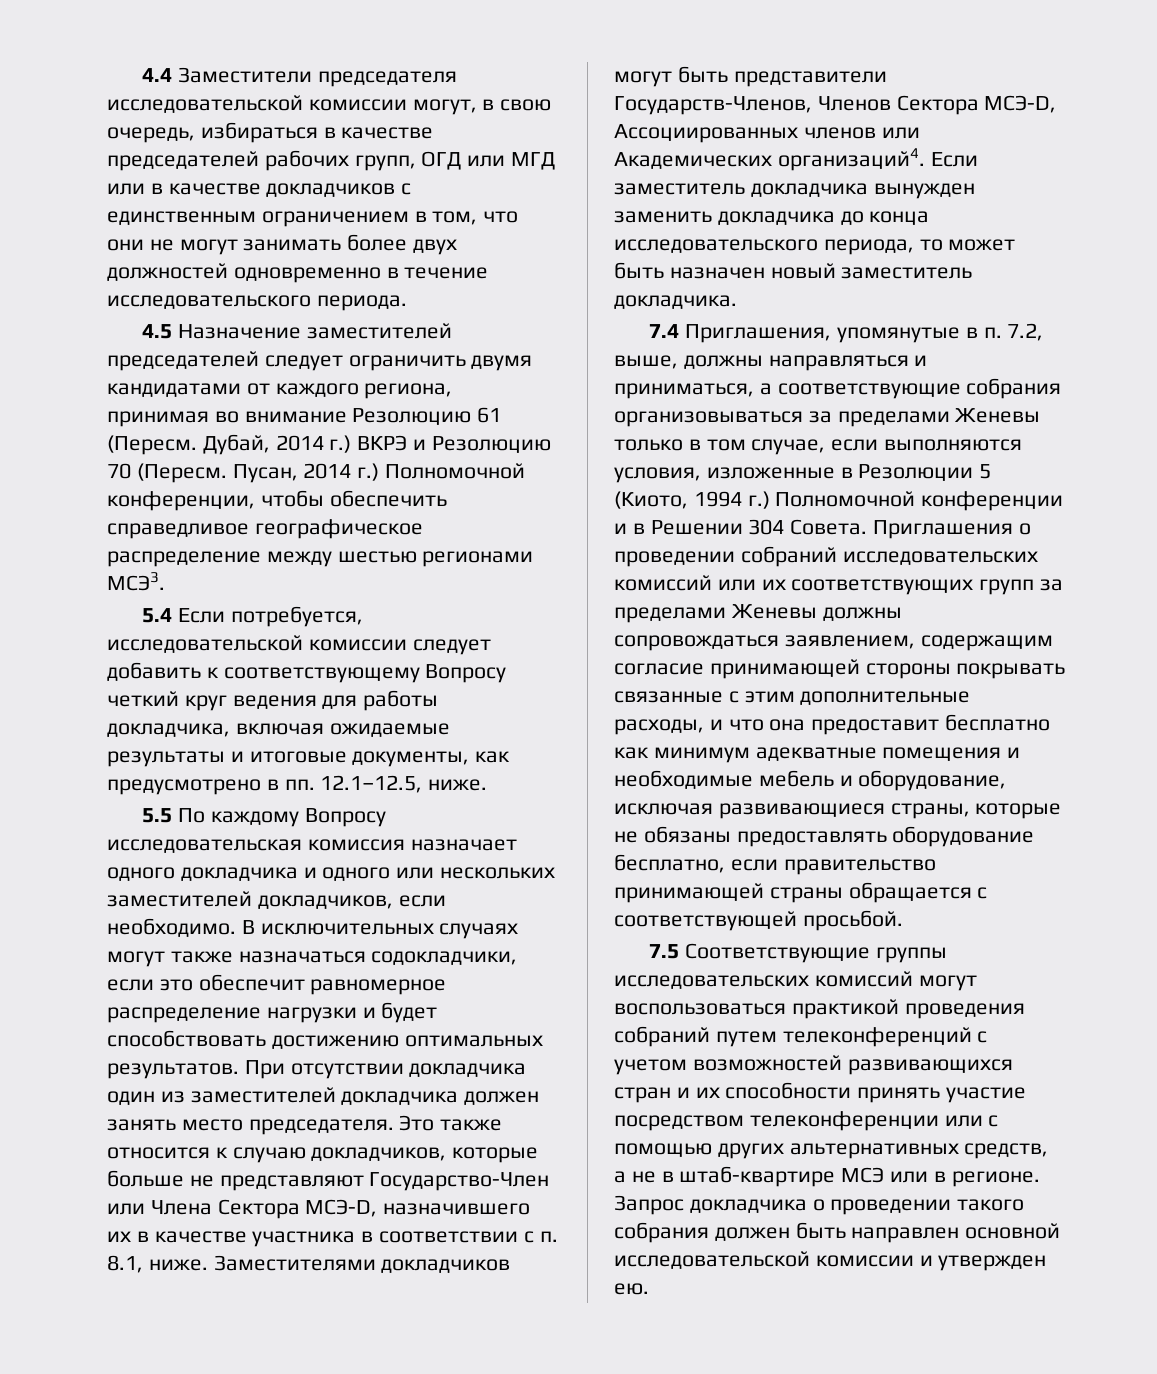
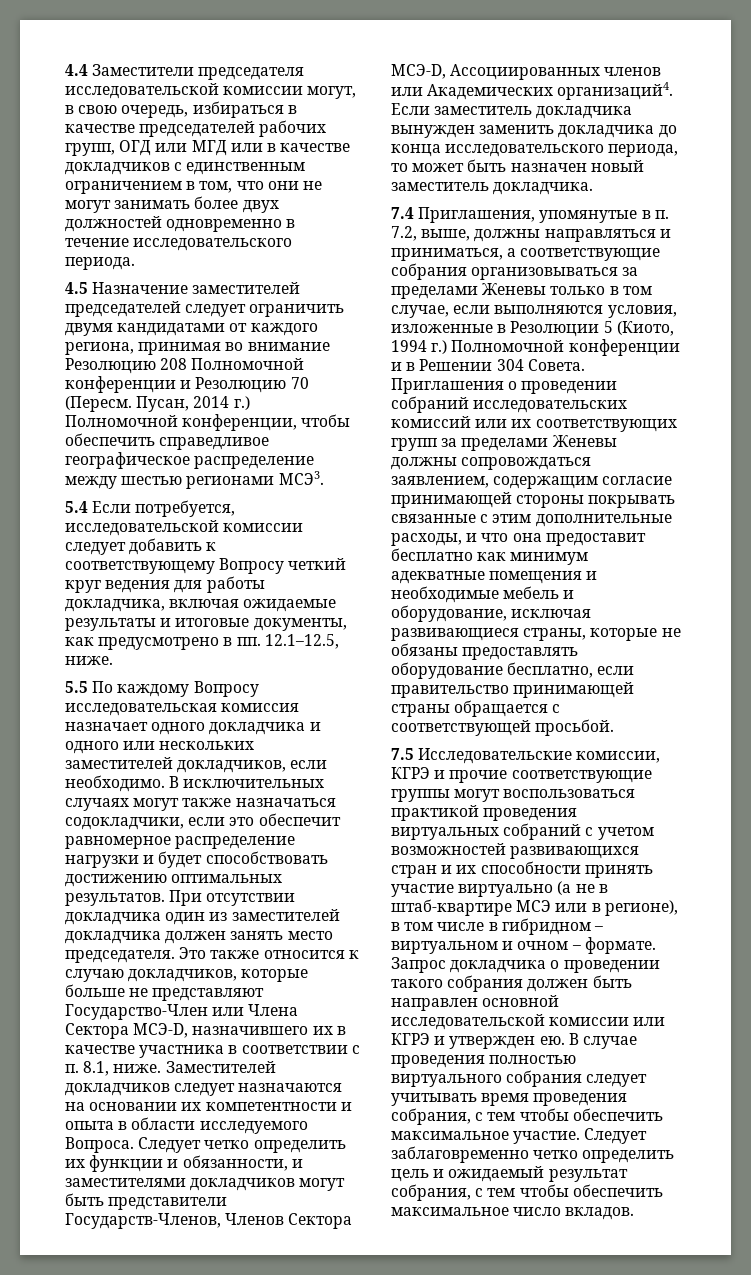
[477,407,502,423] [107,434,408,455] 61 (Пересм. Дубай, 2014 г.) ВКРЭ -> [160,358,305,370] [65,376,176,393] 208 Полномочной конференции
[213,1255,376,1271] Заместителями -> [165,1061,276,1073] [65,1083,343,1096] [65,1102,352,1111] [65,1117,308,1134] [65,1137,346,1153] [65,1155,303,1172] [65,1178,186,1187] Заместителей докладчиков следует назначаются на основании их компетентности и опыта в области исследуемого Вопроса. Следует четко определить их функции и обязанности, и заместителями
[685,943,947,963] [614,971,913,989] Соответствующие группы исследовательских комиссий -> [418,748,661,764] [391,767,652,783] [391,789,450,802] Исследовательские комиссии, КГРЭ и прочие соответствующие группы
[614,1026,972,1047] собраний путем телеконференций -> [391,823,582,840] виртуальных собраний
[614,1111,999,1131] [614,1143,1049,1159] [614,1171,626,1183] посредством телеконференции или с помощью других альтернативных средств, а -> [458,881,572,897] виртуально (а
[951,1171,1040,1187] регионе. -> [604,900,678,916] [391,918,603,935] [391,937,656,954] регионе), в том числе в гибридном – виртуальном и очном – формате.
(914, 1261) none -> [633,1017,666,1026] [391,1033,430,1045] или КГРЭ
(649, 1289) none -> [568,1033,637,1049] [391,1055,577,1068] [391,1070,648,1087] [391,1093,628,1106] [391,1108,663,1125] [391,1128,648,1144] [391,1146,675,1163] [391,1166,628,1182] [391,1184,663,1201] [391,1207,635,1220] В случае проведения полностью виртуального собрания следует учитывать время проведения собрания, с тем чтобы обеспечить максимальное участие. Следует заблаговременно четко определить цель и ожидаемый результат собрания, с тем чтобы обеспечить максимальное число вкладов.

